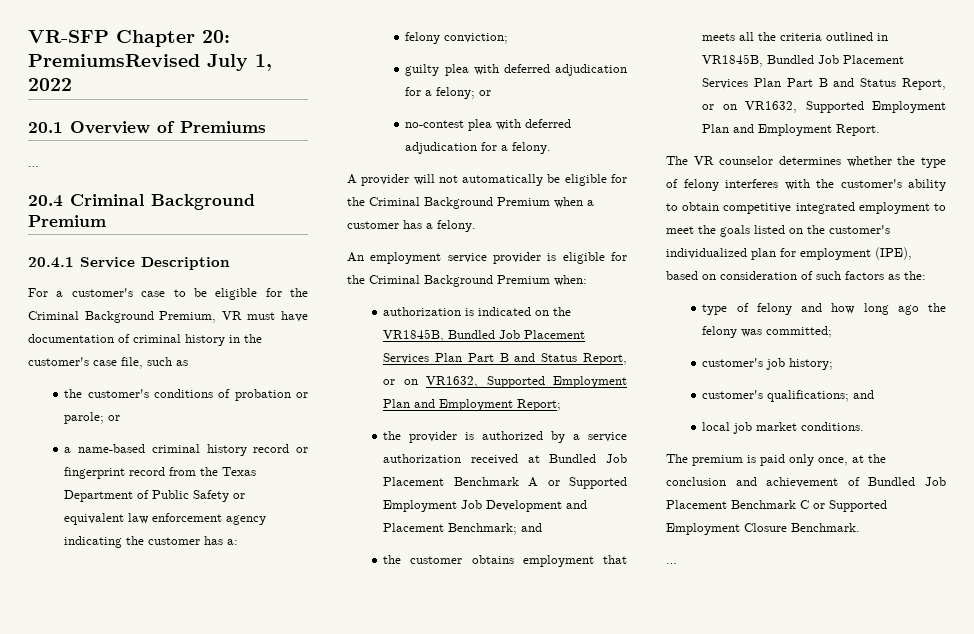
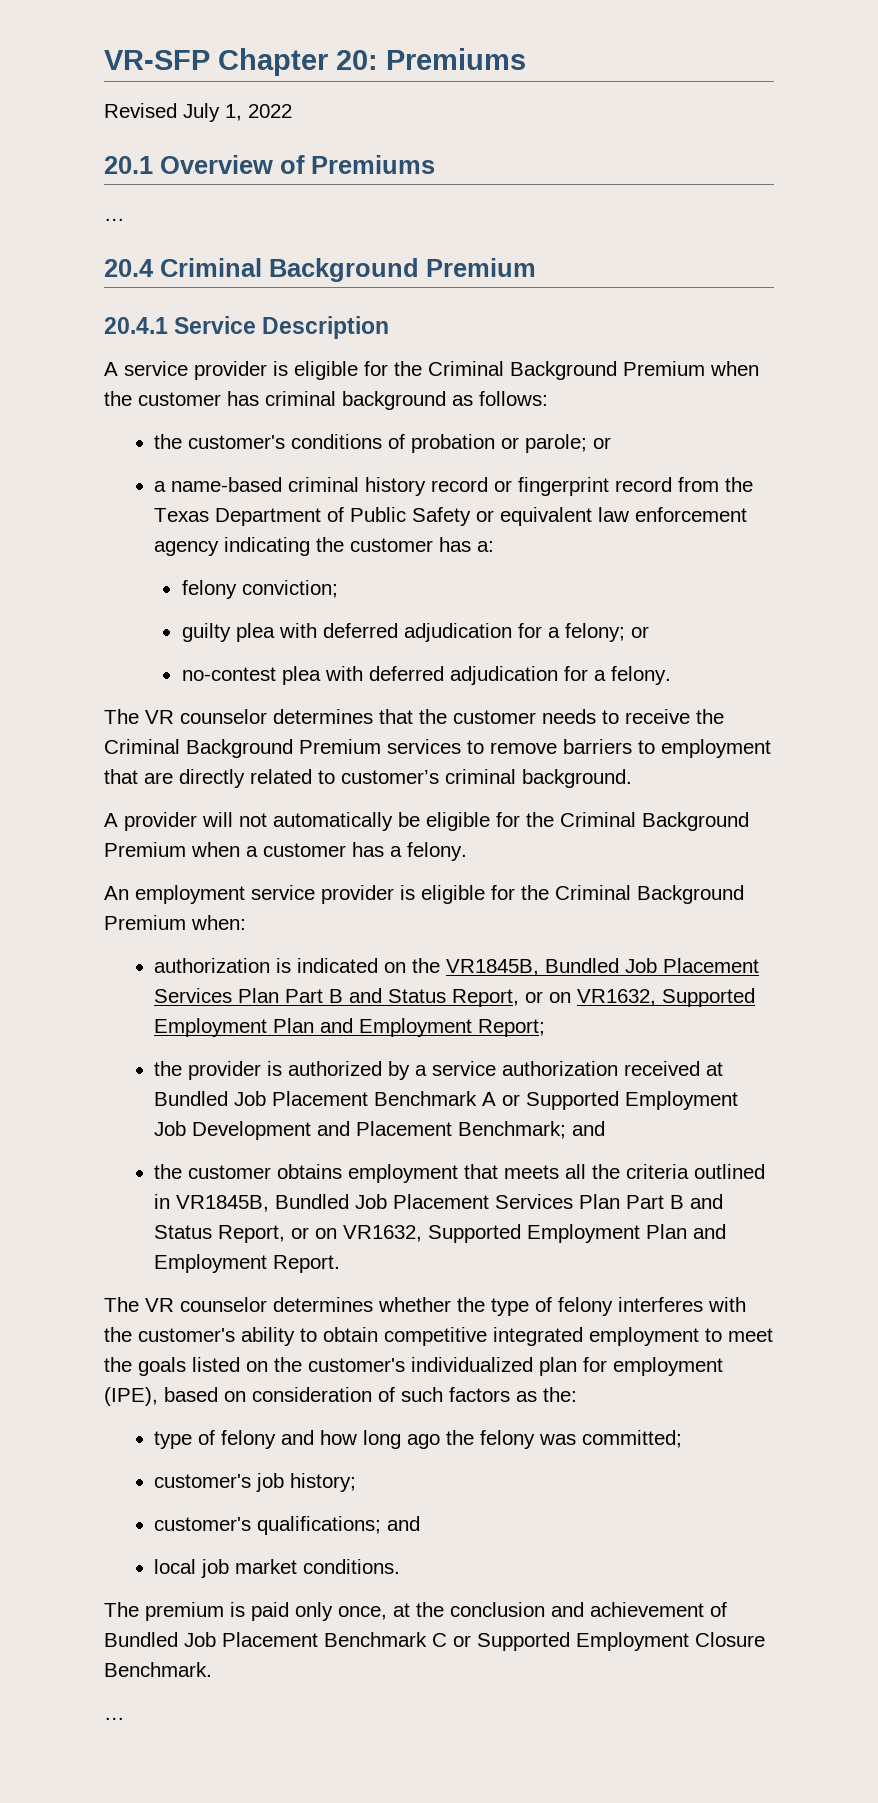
[28,54,200,67] PremiumsRevised -> [386,48,526,70] [104,103,177,118] Premiums // Revised
[28,288,308,300] [28,311,308,323] [28,334,262,346] [28,357,188,369] For a customer's case to be eligible for the Criminal Background Premium, VR must have documentation of criminal history in the customer's case file, such as -> [104,361,759,380] [104,391,548,410] A service provider is eligible for the Criminal Background Premium when the customer has criminal background as follows:
(552, 148) none -> [104,709,724,724] [104,739,771,758] [104,769,632,788] // The VR counselor determines that the customer needs to receive the Criminal Background Premium services to remove barriers to employment that are directly related to customer’s criminal background.

